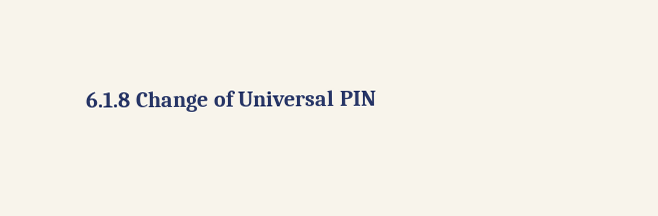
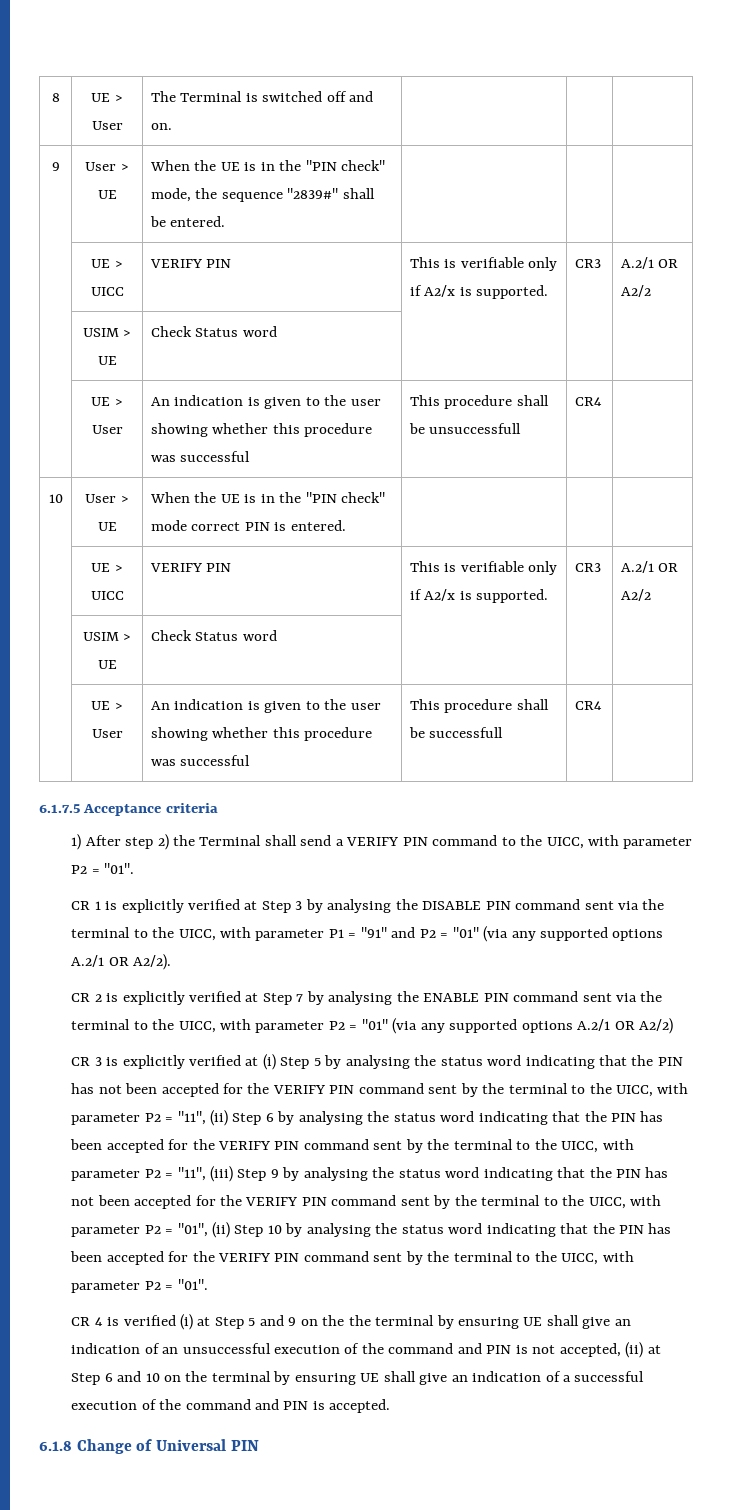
(85, 99) none -> [51,93,60,102] [91,93,123,102] [91,121,123,130] [150,91,374,102] [150,123,172,130] [51,162,60,171] [85,162,129,171] [97,190,117,199] [149,160,386,171] [150,188,375,202] [149,216,226,227] [91,259,123,268] [90,287,124,296] [149,259,232,268] [409,257,558,271] [409,285,549,299] [574,259,601,268] [620,257,679,269] [620,285,651,297] [82,328,132,337] [97,356,117,365] [150,326,277,337] [91,397,123,406] [91,425,123,434] [150,395,381,409] [150,423,373,437] [150,451,251,462] [409,395,549,409] [408,423,522,434] [574,397,602,406] [48,494,63,503] [85,494,129,503] [97,522,117,531] [149,492,386,503] [150,520,346,531] [91,563,123,572] [90,591,124,600] [149,563,232,572] [409,561,558,575] [409,589,549,603] [574,563,601,572] [620,561,679,573] [620,589,651,601] [82,632,132,641] [97,660,117,669] [150,630,277,641] [91,701,123,710] [91,729,123,738] [150,699,381,713] [150,727,373,741] [150,755,251,766] [409,699,549,713] [408,727,504,738] [574,701,602,710] [39,803,218,816] [71,834,693,850] [71,863,135,874] [71,899,665,913] [71,926,664,942] [71,954,172,970] [71,991,663,1005] [71,1018,674,1034] [71,1054,683,1070] [71,1083,689,1097] [71,1110,664,1126] [70,1139,634,1153] [71,1166,669,1182] [71,1195,662,1209] [71,1222,672,1238] [70,1251,634,1265] [71,1279,208,1293] [71,1314,631,1330] [71,1342,661,1358] [71,1371,645,1385] [71,1399,391,1413] 8 | UE > User | The Terminal is switched off and on. | | | // 9 | User > UE | When the UE is in the "PIN check" mode, the sequence "2839#" shall be entered. | | | // | UE > UICC | VERIFY PIN | This is verifiable only if A2/x is supported. | CR3 | A.2/1 OR A2/2 // | USIM > UE | Check Status word | | | // | UE > User | An indication is given to the user showing whether this procedure was successful | This procedure shall be unsuccessfull | CR4 | // 10 | User > UE | When the UE is in the "PIN check" mode correct PIN is entered. | | | // | UE > UICC | VERIFY PIN | This is verifiable only if A2/x is supported. | CR3 | A.2/1 OR A2/2 // | USIM > UE | Check Status word | | | // | UE > User | An indication is given to the user showing whether this procedure was successful | This procedure shall be successfull | CR4 | // 6.1.7.5 Acceptance criteria // 1) After step 2) the Terminal shall send a VERIFY PIN command to the UICC, with parameter P2 = "01". // CR 1 is explicitly verified at Step 3 by analysing the DISABLE PIN command sent via the terminal to the UICC, with parameter P1 = "91" and P2 = "01" (via any supported options A.2/1 OR A2/2). // CR 2 is explicitly verified at Step 7 by analysing the ENABLE PIN command sent via the terminal to the UICC, with parameter P2 = "01" (via any supported options A.2/1 OR A2/2) // CR 3 is explicitly verified at (i) Step 5 by analysing the status word indicating that the PIN has not been accepted for the VERIFY PIN command sent by the terminal to the UICC, with parameter P2 = "11", (ii) Step 6 by analysing the status word indicating that the PIN has been accepted for the VERIFY PIN command sent by the terminal to the UICC, with parameter P2 = "11", (iii) Step 9 by analysing the status word indicating that the PIN has not been accepted for the VERIFY PIN command sent by the terminal to the UICC, with parameter P2 = "01", (ii) Step 10 by analysing the status word indicating that the PIN has been accepted for the VERIFY PIN command sent by the terminal to the UICC, with parameter P2 = "01". // CR 4 is verified (i) at Step 5 and 9 on the the terminal by ensuring UE shall give an indication of an unsuccessful execution of the command and PIN is not accepted, (ii) at Step 6 and 10 on the terminal by ensuring UE shall give an indication of a successful execution of the command and PIN is accepted. //

